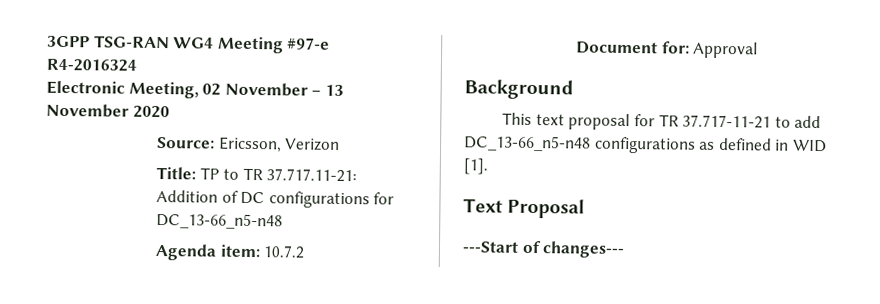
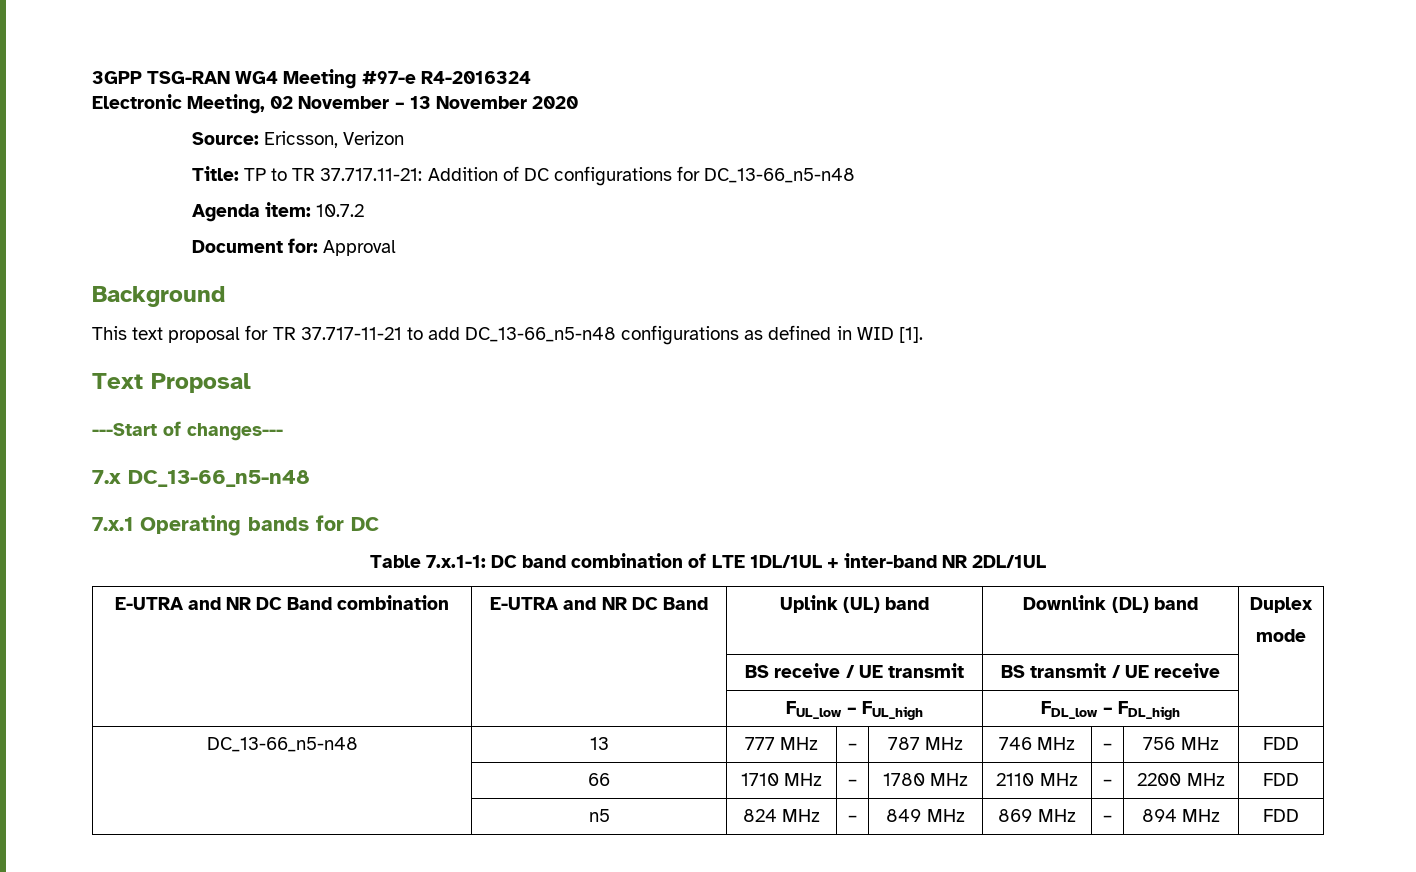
(626, 249) none -> [92,470,310,487] [92,515,379,536] [369,553,1047,568] [114,595,450,610] [490,597,708,610] [779,595,930,613] [1023,595,1198,613] [1250,597,1313,613] [1256,629,1306,642] [745,663,964,678] [1001,663,1220,678] [786,701,923,720] [1041,701,1180,720] [206,737,358,752] [589,737,609,750] [744,737,819,750] [848,743,857,750] [887,737,964,750] [998,737,1076,750] [1103,743,1112,750] [1143,737,1219,750] [1263,737,1299,750] [588,773,610,786] [740,773,823,786] [848,779,857,786] [882,773,969,786] [996,773,1078,786] [1103,779,1112,786] [1137,773,1225,786] [1263,773,1299,786] [588,809,610,822] [742,809,821,822] [848,815,857,822] [886,809,965,822] [998,809,1076,822] [1103,815,1112,822] [1141,809,1221,822] [1263,809,1299,822] // 7.x DC_13-66_n5-n48 // 7.x.1 Operating bands for DC // Table 7.x.1-1: DC band combination of LTE 1DL/1UL + inter-band NR 2DL/1UL // E-UTRA and NR DC Band combination | E-UTRA and NR DC Band | Uplink (UL) band | Downlink (DL) band | Duplex // mode // | | BS receive / UE transmit | BS transmit / UE receive | // | | FUL_low – FUL_high | FDL_low – FDL_high | // DC_13-66_n5-n48 | 13 | 777 MHz | – | 787 MHz | 746 MHz | – | 756 MHz | FDD // | 66 | 1710 MHz | – | 1780 MHz | 2110 MHz | – | 2200 MHz | FDD // | n5 | 824 MHz | – | 849 MHz | 869 MHz | – | 894 MHz | FDD

